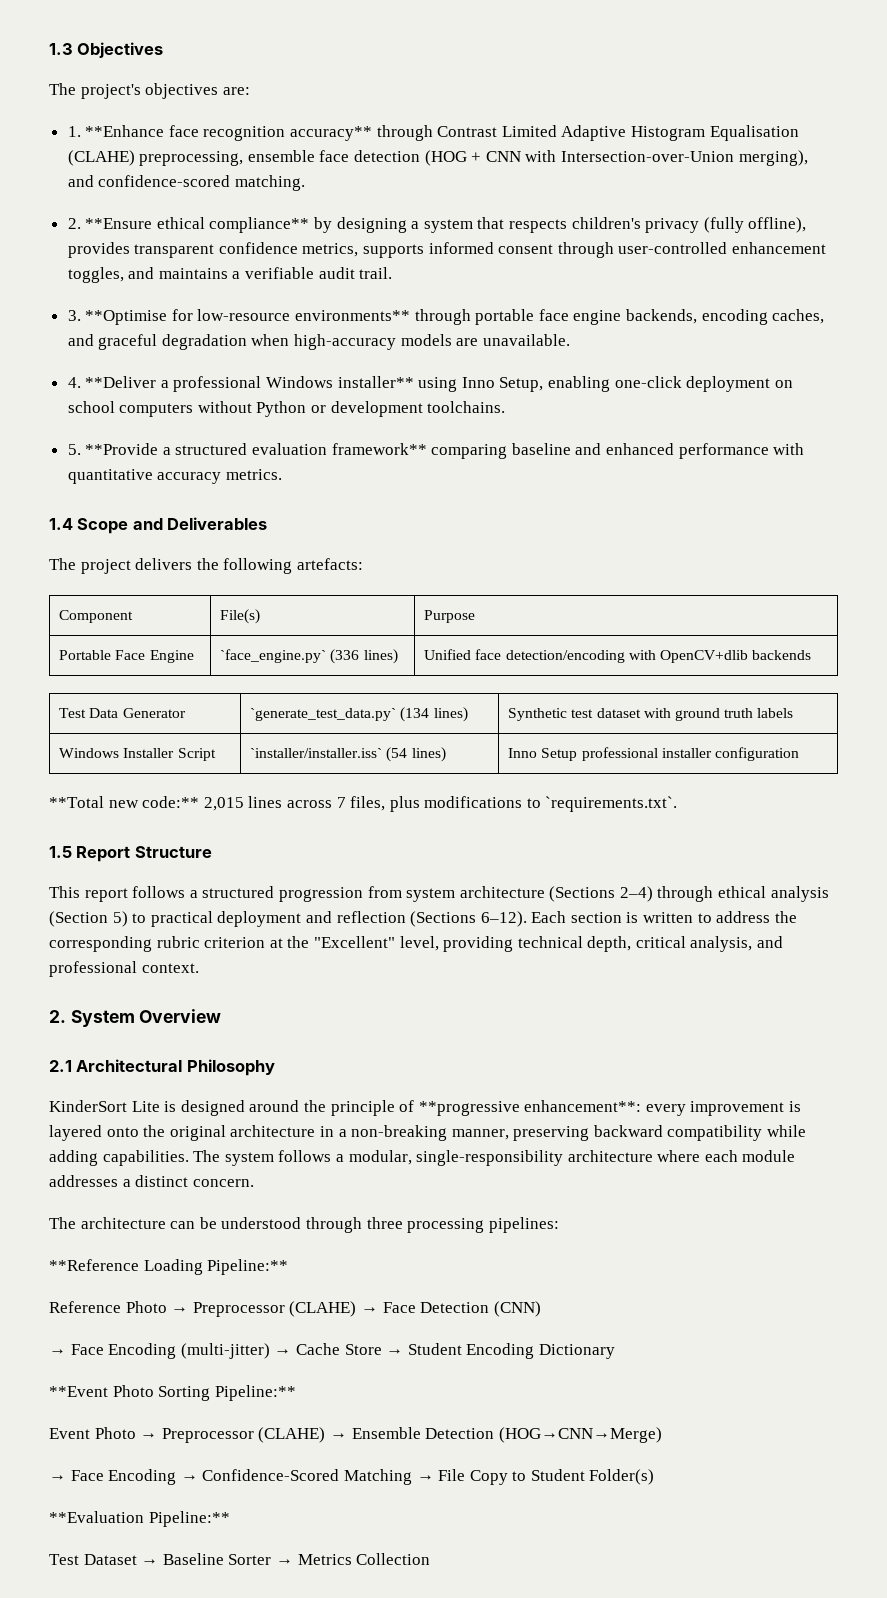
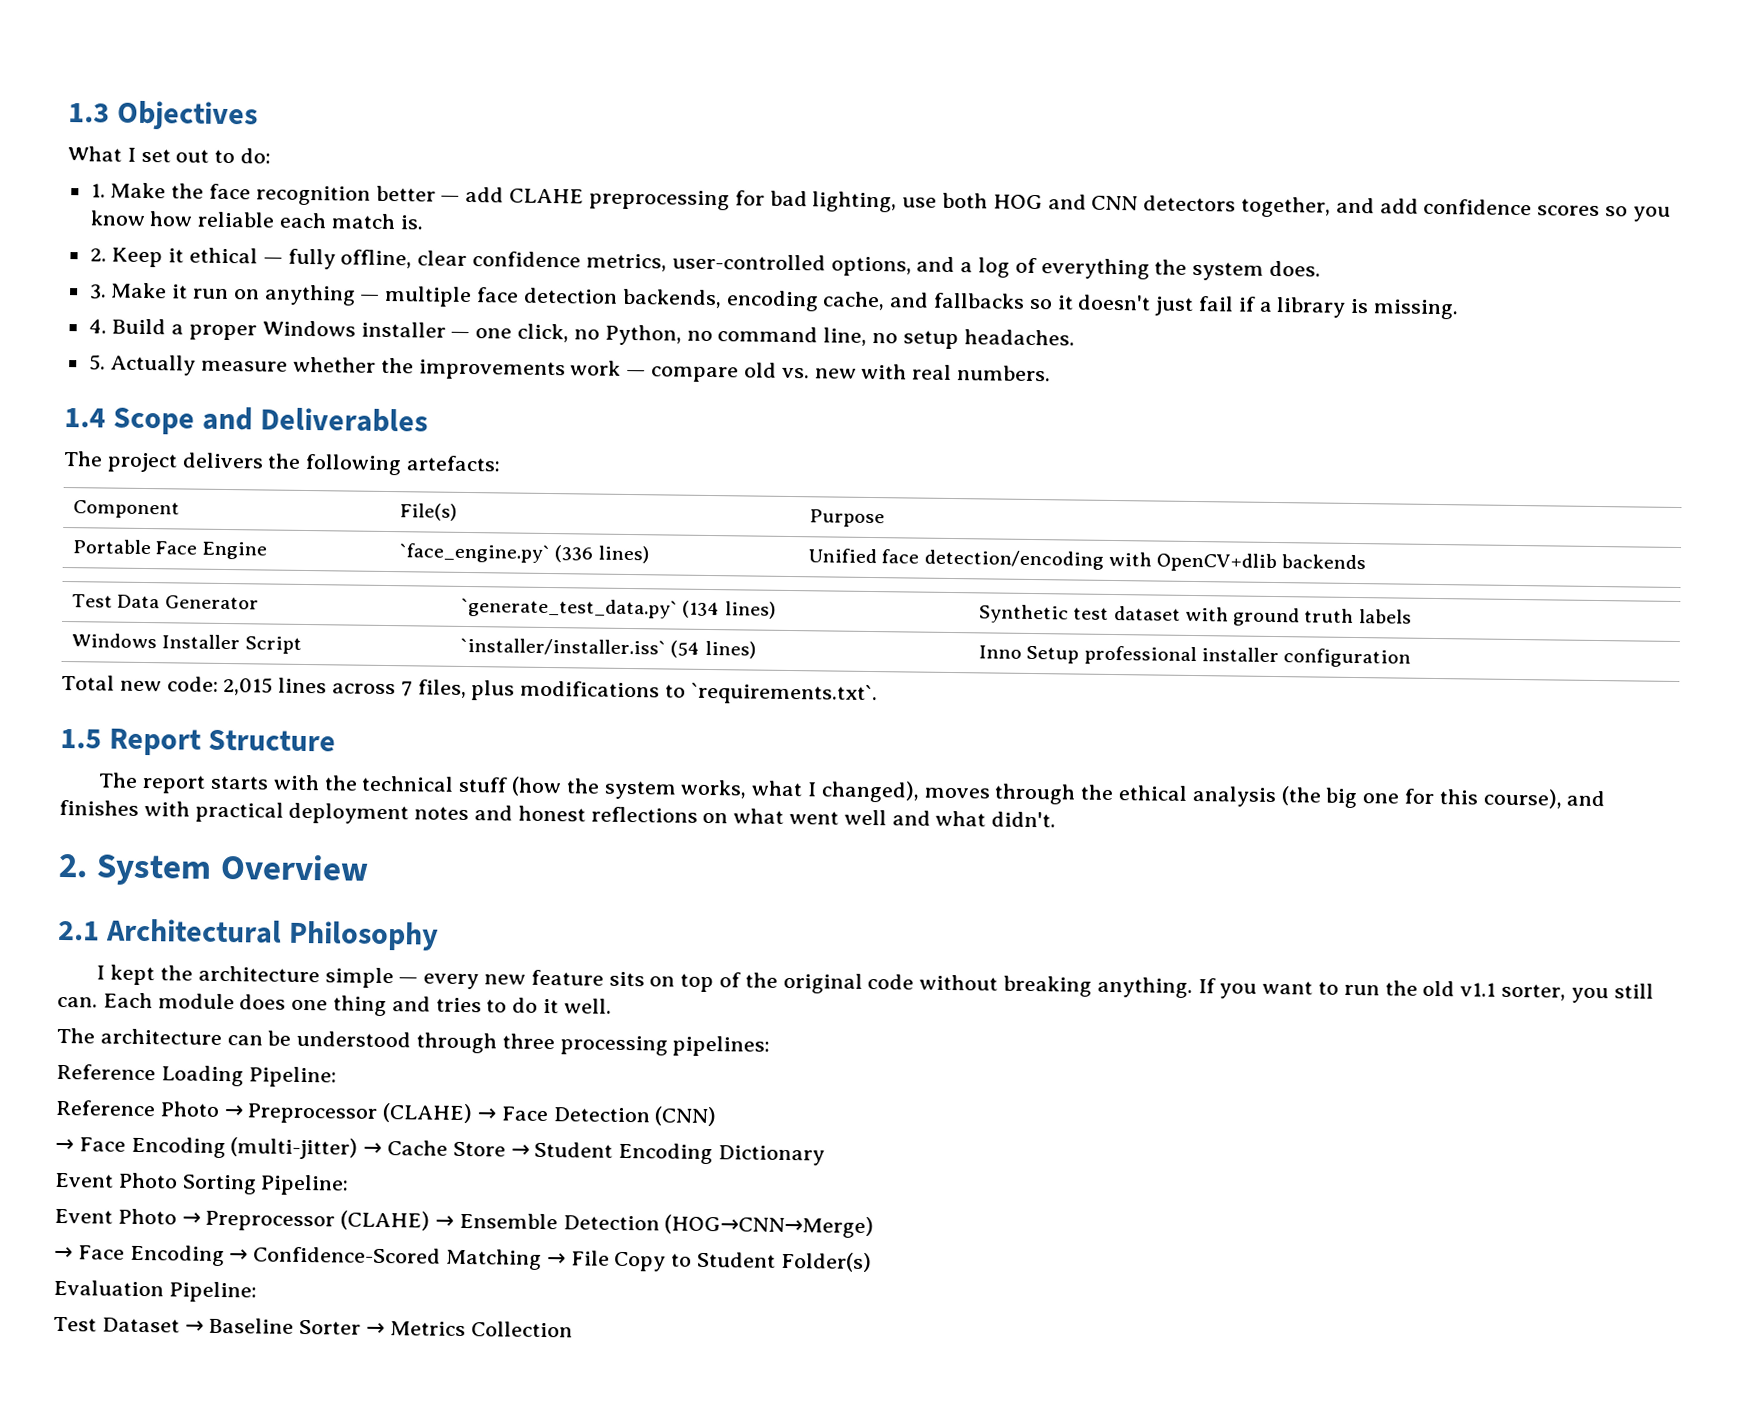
[49,83,250,99] [67,125,799,141] [67,150,808,166] [67,175,305,191] [67,217,807,233] [67,242,827,258] [67,267,393,283] [67,309,825,325] [67,334,570,350] [67,376,793,392] [67,401,506,417] [67,443,805,459] [67,469,282,484] The project's objectives are: // 1. **Enhance face recognition accuracy** through Contrast Limited Adaptive Histogram Equalisation (CLAHE) preprocessing, ensemble face detection (HOG + CNN with Intersection-over-Union merging), and confidence-scored matching. // 2. **Ensure ethical compliance** by designing a system that respects children's privacy (fully offline), provides transparent confidence metrics, supports informed consent through user-controlled enhancement toggles, and maintains a verifiable audit trail. // 3. **Optimise for low-resource environments** through portable face engine backends, encoding caches, and graceful degradation when high-accuracy models are unavailable. // 4. **Deliver a professional Windows installer** using Inno Setup, enabling one-click deployment on school computers without Python or development toolchains. // 5. **Provide a structured evaluation framework** comparing baseline and enhanced performance with quantitative accuracy metrics. -> [67,146,272,164] [90,182,1671,222] [89,210,424,230] [89,247,1321,281] [88,282,1459,320] [88,318,1075,350] [88,354,1051,383] What I set out to do: // 1. Make the face recognition better — add CLAHE preprocessing for bad lighting, use both HOG and CNN detectors together, and add confidence scores so you know how reliable each match is. // 2. Keep it ethical — fully offline, clear confidence metrics, user-controlled options, and a log of everything the system does. // 3. Make it run on anything — multiple face detection backends, encoding cache, and fallbacks so it doesn't just fail if a library is missing. // 4. Build a proper Windows installer — one click, no Python, no command line, no setup headaches. // 5. Actually measure whether the improvements work — compare old vs. new with real numbers.
[49,796,200,808] **Total new code:** -> [61,674,219,692] Total new code:
[49,886,829,902] [49,911,797,927] [49,936,784,952] [49,961,199,977] This report follows a structured progression from system architecture (Sections 2–4) through ethical analysis (Section 5) to practical deployment and reflection (Sections 6–12). Each section is written to address the corresponding rubric criterion at the "Excellent" level, providing technical depth, critical analysis, and professional context. -> [98,772,1607,809] [59,799,1057,828] The report starts with the technical stuff (how the system works, what I changed), moves through the ethical analysis (the big one for this course), and finishes with practical deployment notes and honest reflections on what went well and what didn't.
[49,1100,802,1116] [49,1125,807,1141] [49,1150,796,1166] [49,1175,254,1187] KinderSort Lite is designed around the principle of **progressive enhancement**: every improvement is layered onto the original architecture in a non-breaking manner, preserving backward compatibility while adding capabilities. The system follows a modular, single-responsibility architecture where each module addresses a distinct concern. -> [96,964,1654,1004] [57,992,612,1017] I kept the architecture simple — every new feature sits on top of the original code without breaking anything. If you want to run the old v1.1 sorter, you still can. Each module does one thing and tries to do it well.
[49,1259,289,1275] **Reference Loading Pipeline:** -> [56,1063,337,1088] Reference Loading Pipeline:
[49,1386,108,1397] **Event -> [54,1172,114,1188] Event
[214,1385,296,1401] Pipeline:** -> [260,1174,350,1196] Pipeline:
[49,1511,230,1527] **Evaluation Pipeline:** -> [53,1279,257,1303] Evaluation Pipeline:

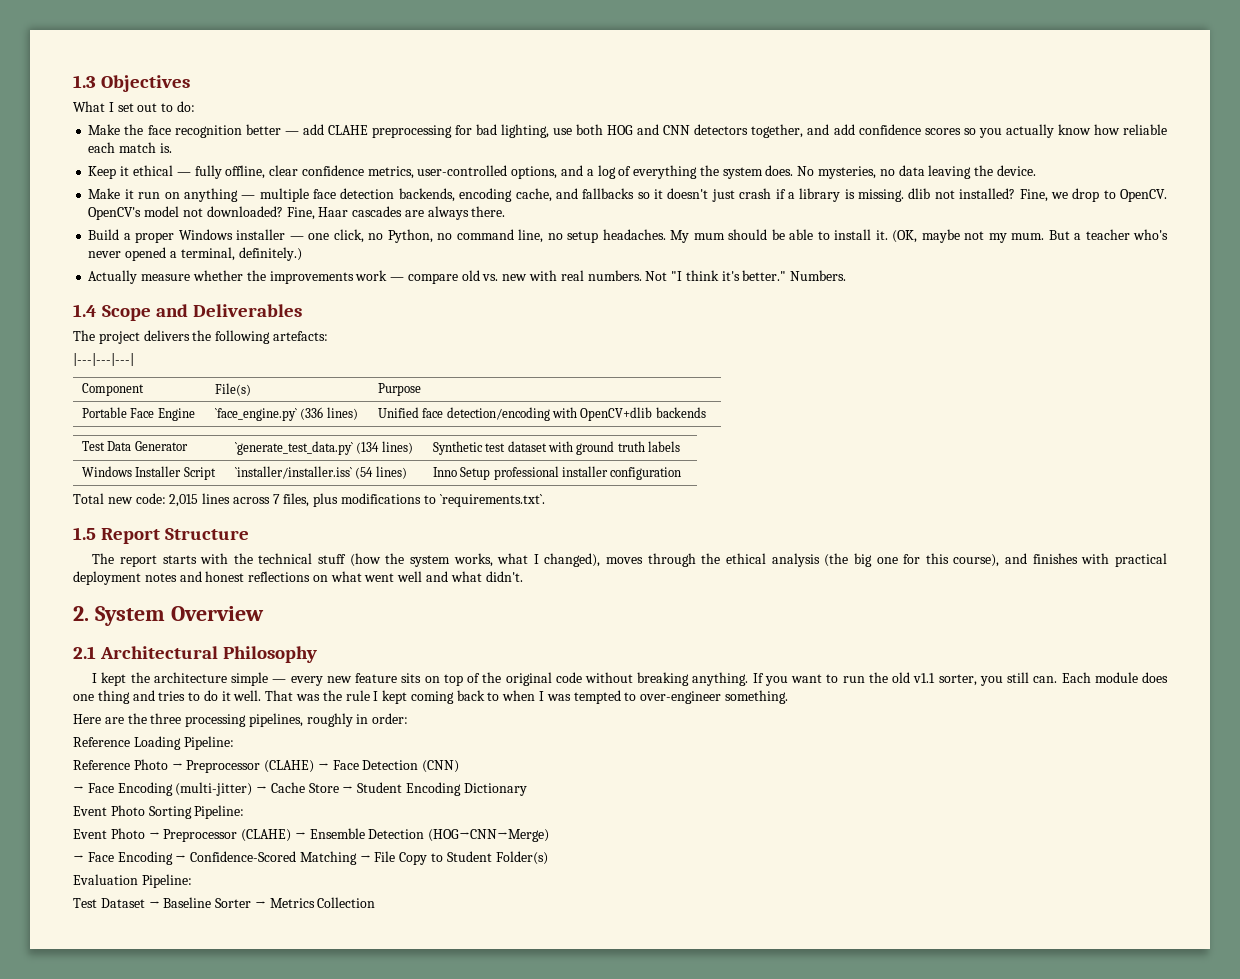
[90,183,106,198] 1. -> (195, 106) none
(1671, 214) none -> [1005,124,1054,138] actually
[89,248,107,262] 2. -> (172, 148) none
[88,284,107,300] // 3. -> [797,165,1036,179] No mysteries, no data leaving the device. //
[1197,296,1234,312] fail -> [739,188,772,199] crash
[88,319,107,334] // 4. -> [908,188,1167,202] [88,206,506,220] dlib not installed? Fine, we drop to OpenCV. OpenCV's model not downloaded? Fine, Haar cascades are always there. //
[88,354,106,371] // 5. -> [670,229,1168,243] [88,247,302,261] My mum should be able to install it. (OK, maybe not my mum. But a teacher who's never opened a terminal, definitely.) //
(1051, 373) none -> [645,270,847,281] Not "I think it's better." Numbers.
(502, 463) none -> [73,353,134,366] // |---|---|---|
[56,1027,771,1057] // The architecture can be understood through three processing pipelines: -> [265,690,788,704] [73,713,409,727] That was the rule I kept coming back to when I was tempted to over-engineer something. // Here are the three processing pipelines, roughly in order:

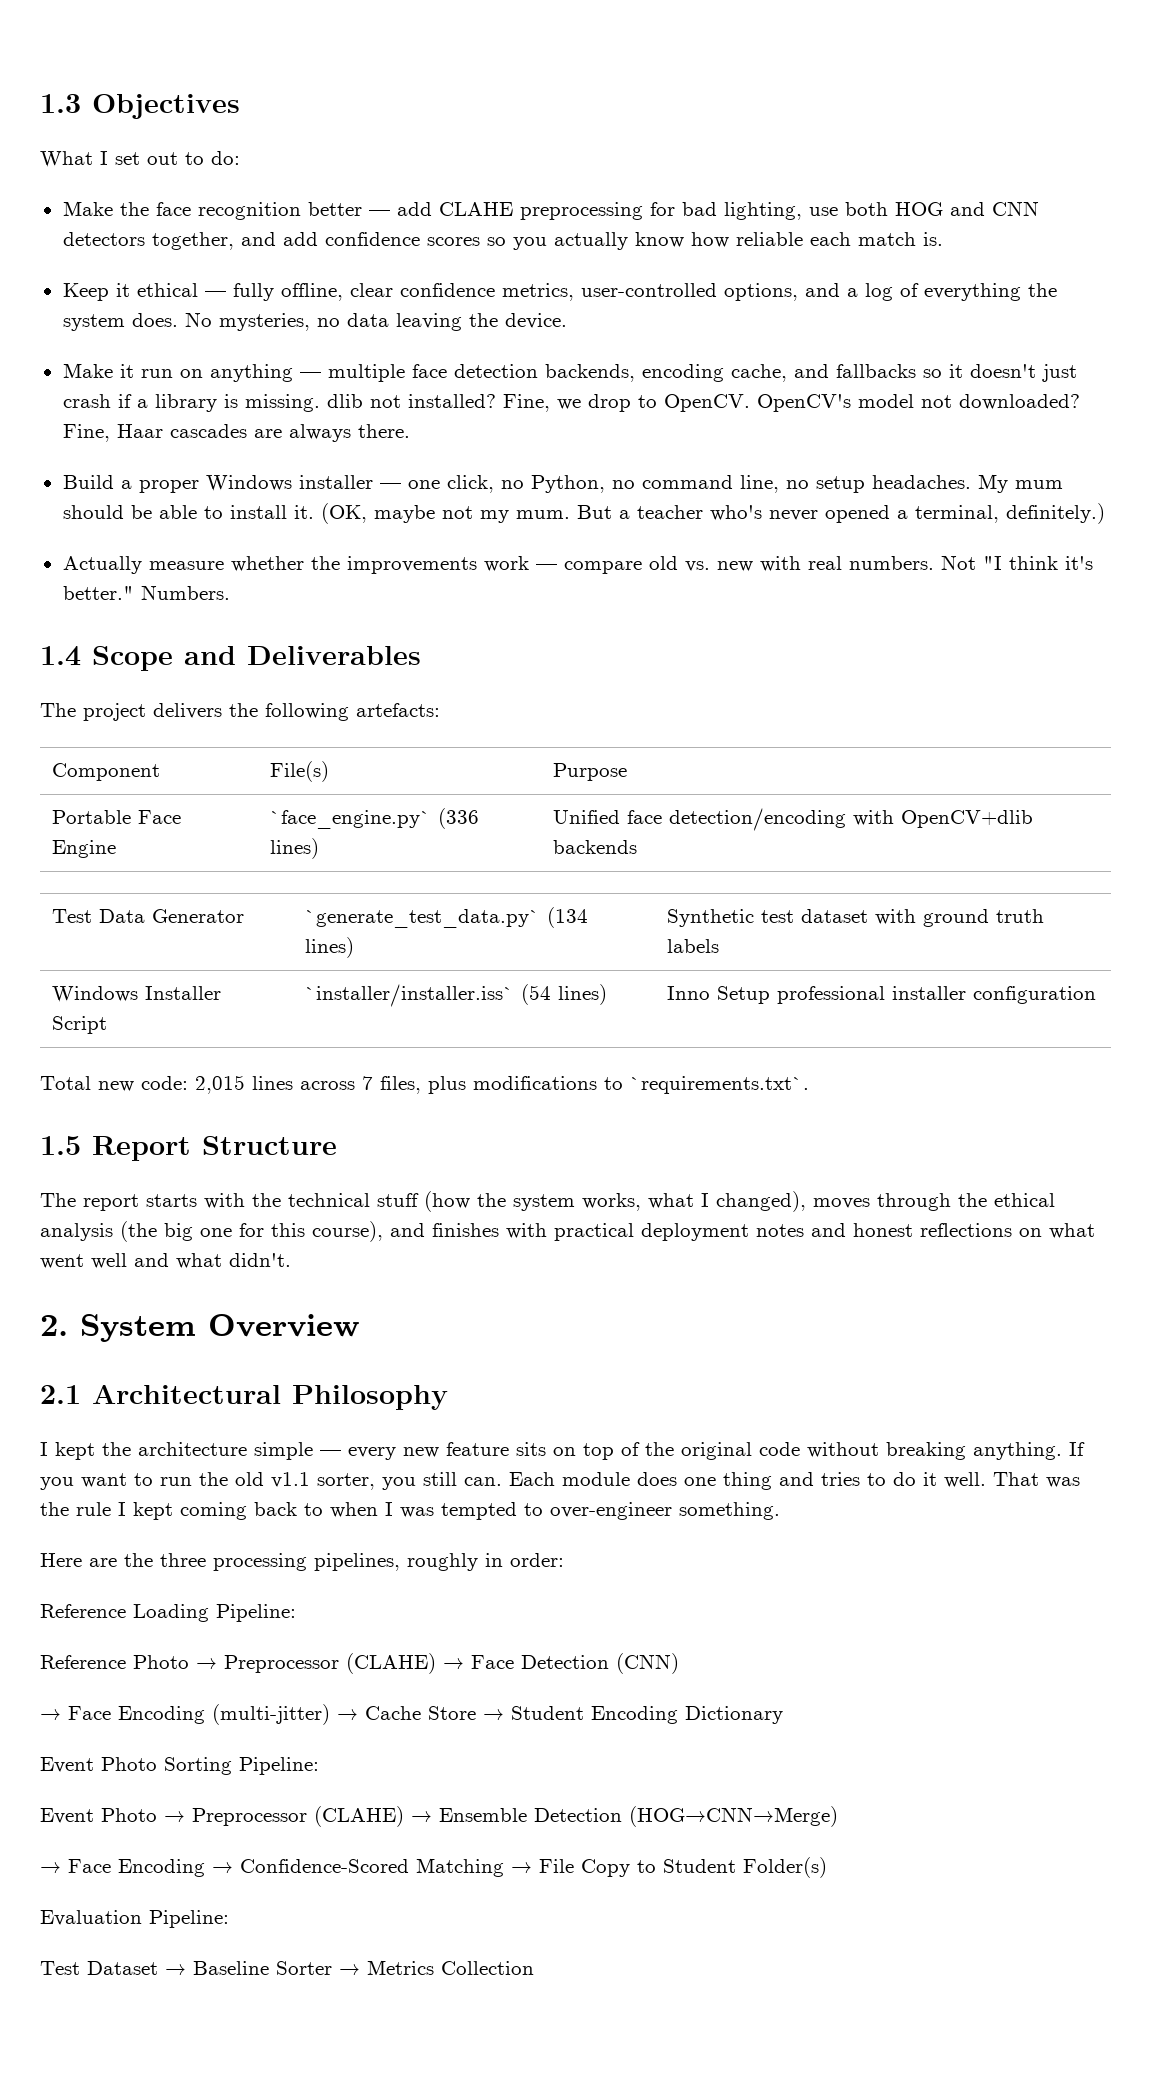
[73,353,134,366] // |---|---|---| -> (440, 710) none

